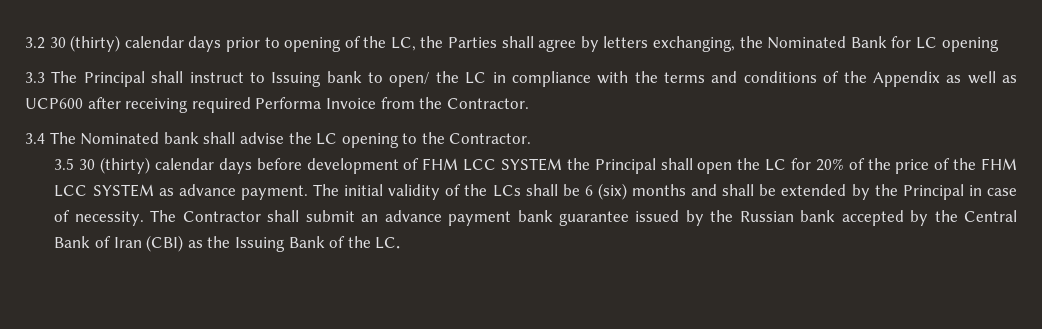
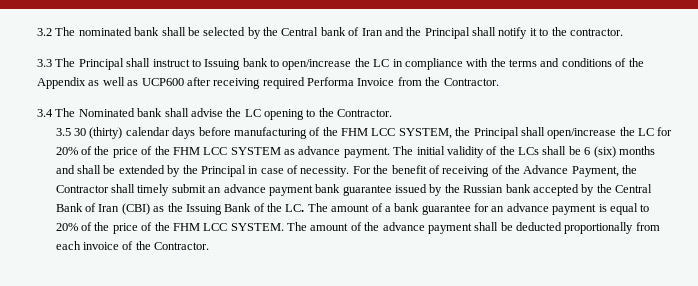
[49,35,999,52] 30 (thirty) calendar days prior to opening of the LC, the Parties shall agree by letters exchanging, the Nominated Bank for LC opening -> [55,27,623,39] The nominated bank shall be selected by the Central bank of Iran and the Principal shall notify it to the contractor.
[389,72,430,87] open/ -> [282,59,352,70] open/increase
[306,158,733,174] development of FHM LCC SYSTEM the Principal shall open -> [233,127,617,139] manufacturing of the FHM LCC SYSTEM, the Principal shall open/increase
[150,210,177,222] The -> [352,165,638,177] For the benefit of receiving of the Advance Payment, the
(300, 216) none -> [137,184,170,196] timely
(401, 243) none -> [307,203,650,215] [55,222,660,234] [55,241,210,250] The amount of a bank guarantee for an advance payment is equal to 20% of the price of the FHM LCC SYSTEM. The amount of the advance payment shall be deducted proportionally from each invoice of the Contractor.

